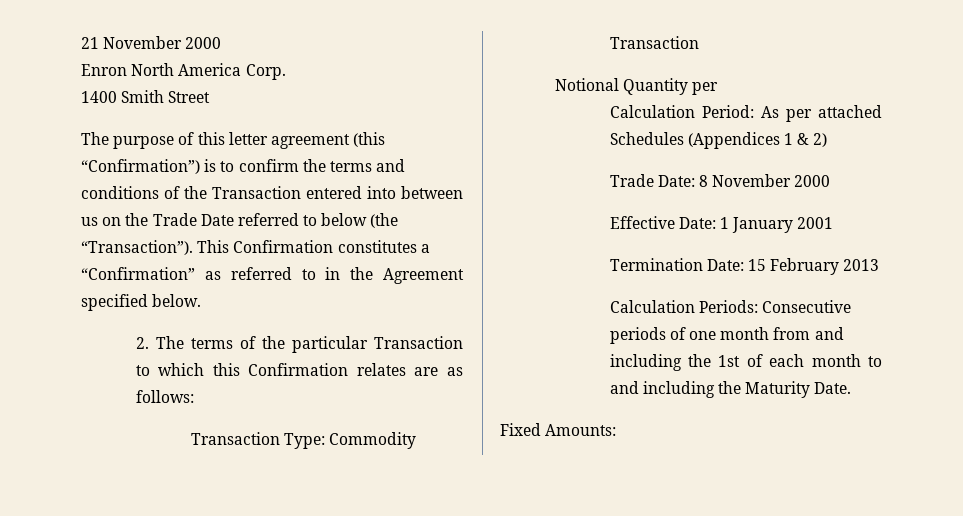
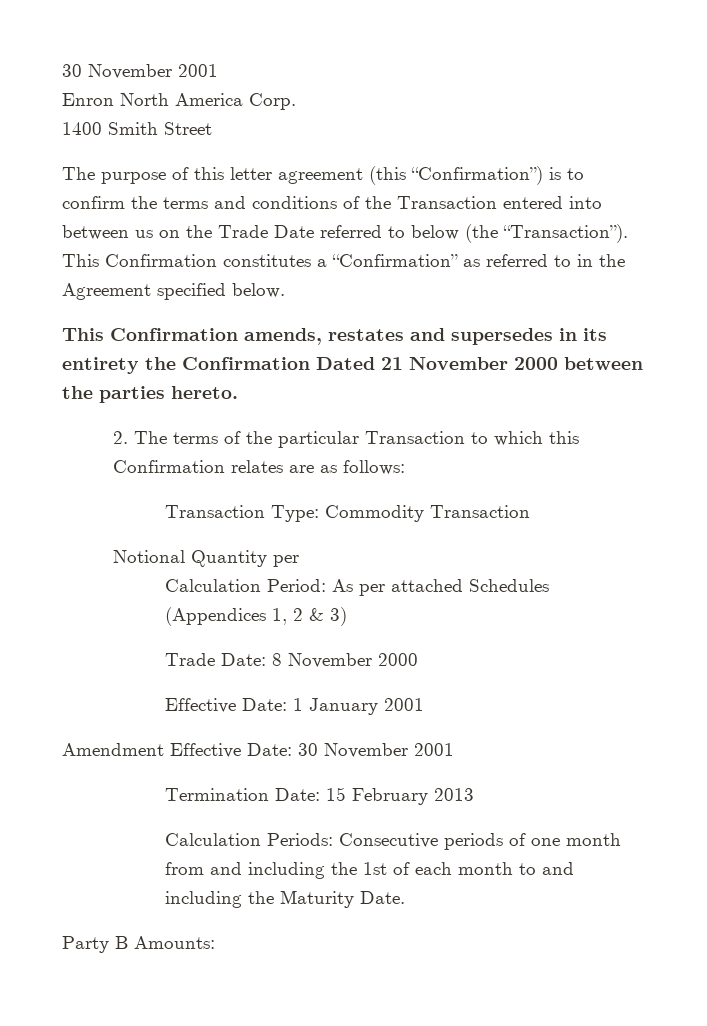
[81,36,222,49] 21 November 2000 -> [62,64,218,79] 30 November 2001
(202, 300) none -> [62,328,607,345] [62,357,643,374] [62,386,238,403] // This Confirmation amends, restates and supersedes in its entirety the Confirmation Dated 21 November 2000 between the parties hereto.
[784,133,828,147] 1 & 2) -> [271,607,347,626] 1, 2 & 3)
(834, 223) none -> [62,743,454,758] // Amendment Effective Date: 30 November 2001
[500,423,541,436] Fixed -> [62,936,128,953] Party B

